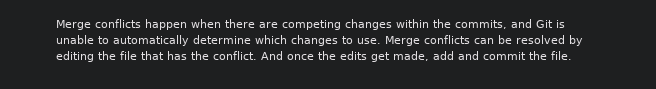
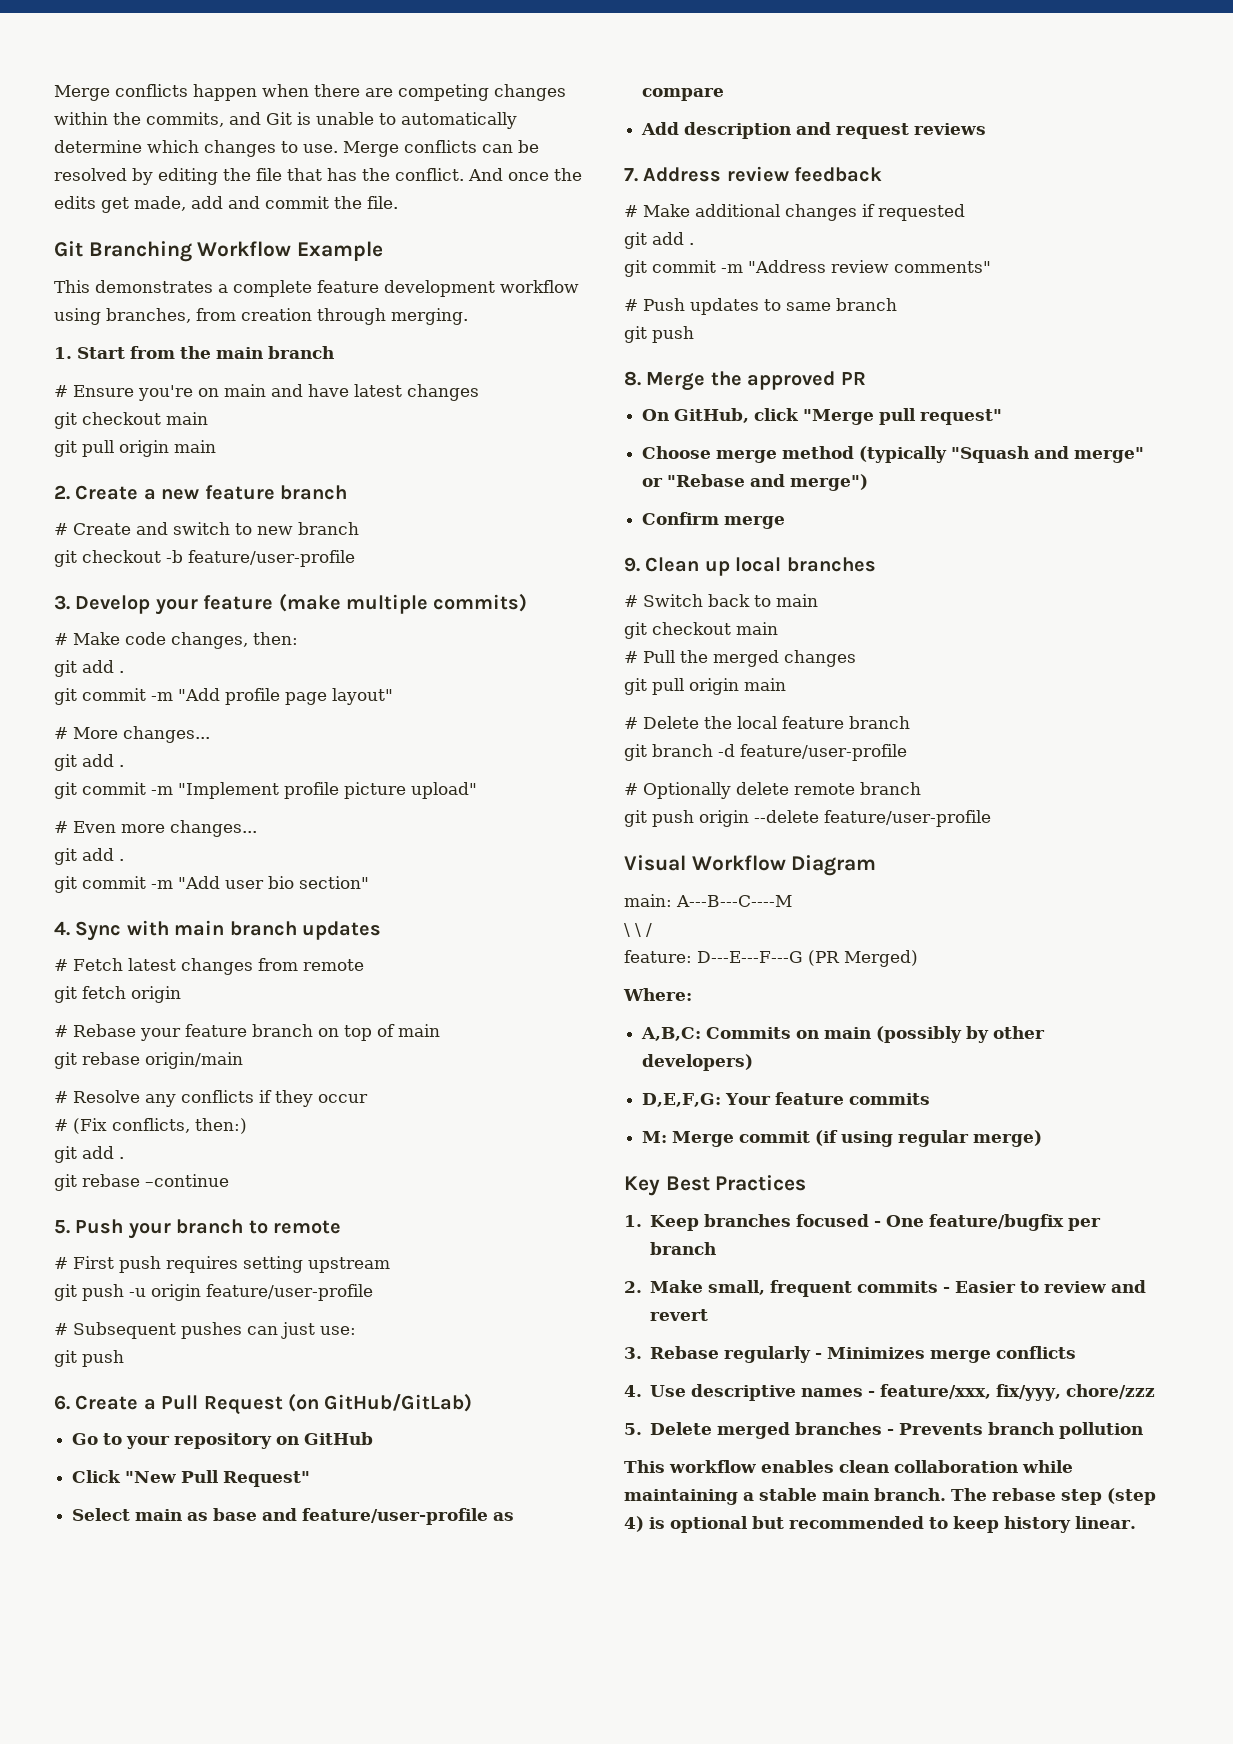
(572, 55) none -> [54,241,384,262] [54,280,579,297] [54,308,468,325] [54,346,334,359] [54,384,479,401] [54,412,208,429] [54,440,216,457] [54,485,347,500] [54,522,359,535] [54,550,355,567] [54,593,528,615] [54,632,298,649] [54,660,124,677] [54,688,393,705] [54,726,210,743] [54,754,124,771] [54,782,477,799] [54,820,257,837] [54,848,124,865] [54,876,369,893] [54,920,381,941] [54,958,364,975] [54,986,181,1003] [54,1024,440,1041] [54,1052,243,1069] [54,1090,368,1107] [54,1118,247,1134] [54,1146,124,1163] [54,1174,229,1191] [54,1219,341,1239] [54,1256,390,1273] [54,1284,373,1301] [54,1322,356,1339] [54,1350,124,1367] [54,1393,473,1415] [72,1432,374,1449] [72,1470,311,1487] [72,1508,515,1525] [642,88,725,101] [641,122,987,139] [624,166,883,182] [624,204,965,221] [624,232,694,249] [624,260,991,277] [624,298,897,315] [624,326,694,343] [624,371,866,391] [642,408,1003,425] [642,446,1145,463] [642,474,869,491] [642,512,786,529] [624,557,876,576] [624,594,818,607] [624,622,778,639] [624,650,856,667] [624,678,786,695] [624,716,910,729] [624,744,907,761] [624,782,921,799] [624,810,991,827] [624,855,877,876] [624,894,792,907] [624,923,652,937] [624,950,918,967] [623,988,692,1001] [641,1026,1046,1043] [642,1054,754,1071] [642,1092,931,1107] [642,1130,1043,1147] [624,1175,807,1196] [624,1214,1102,1231] [650,1242,717,1255] [624,1280,1147,1297] [650,1309,709,1321] [624,1346,1077,1363] [624,1384,1156,1401] [624,1422,1144,1439] [624,1460,1073,1473] [624,1488,1156,1505] [624,1516,1136,1533] // Git Branching Workflow Example // This demonstrates a complete feature development workflow using branches, from creation through merging. // 1. Start from the main branch // # Ensure you're on main and have latest changes // git checkout main // git pull origin main // 2. Create a new feature branch // # Create and switch to new branch // git checkout -b feature/user-profile // 3. Develop your feature (make multiple commits) // # Make code changes, then: // git add . // git commit -m "Add profile page layout" // # More changes... // git add . // git commit -m "Implement profile picture upload" // # Even more changes... // git add . // git commit -m "Add user bio section" // 4. Sync with main branch updates // # Fetch latest changes from remote // git fetch origin // # Rebase your feature branch on top of main // git rebase origin/main // # Resolve any conflicts if they occur // # (Fix conflicts, then:) // git add . // git rebase –continue // 5. Push your branch to remote // # First push requires setting upstream // git push -u origin feature/user-profile // # Subsequent pushes can just use: // git push // 6. Create a Pull Request (on GitHub/GitLab) // Go to your repository on GitHub // Click "New Pull Request" // Select main as base and feature/user-profile as compare // Add description and request reviews // 7. Address review feedback // # Make additional changes if requested // git add . // git commit -m "Address review comments" // # Push updates to same branch // git push // 8. Merge the approved PR // On GitHub, click "Merge pull request" // Choose merge method (typically "Squash and merge" or "Rebase and merge") // Confirm merge // 9. Clean up local branches // # Switch back to main // git checkout main // # Pull the merged changes // git pull origin main // # Delete the local feature branch // git branch -d feature/user-profile // # Optionally delete remote branch // git push origin --delete feature/user-profile // Visual Workflow Diagram // main: A---B---C----M // \ \ / // feature: D---E---F---G (PR Merged) // Where: // A,B,C: Commits on main (possibly by other developers) // D,E,F,G: Your feature commits // M: Merge commit (if using regular merge) // Key Best Practices // 1. Keep branches focused - One feature/bugfix per branch // 2. Make small, frequent commits - Easier to review and revert // 3. Rebase regularly - Minimizes merge conflicts // 4. Use descriptive names - feature/xxx, fix/yyy, chore/zzz // 5. Delete merged branches - Prevents branch pollution // This workflow enables clean collaboration while maintaining a stable main branch. The rebase step (step 4) is optional but recommended to keep history linear.

